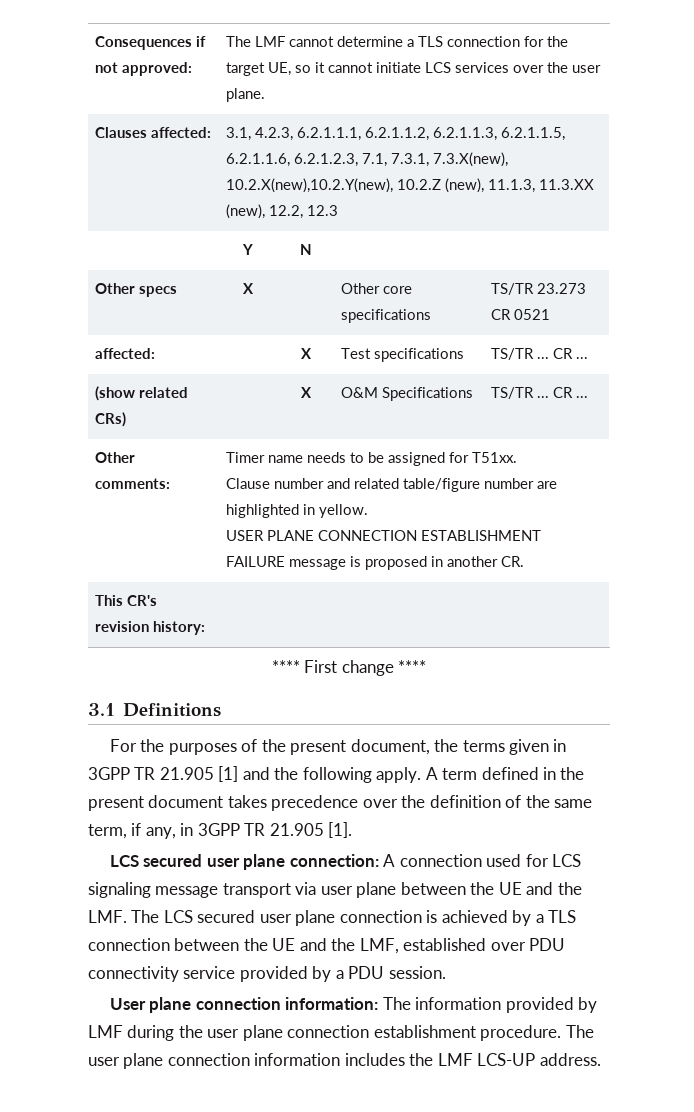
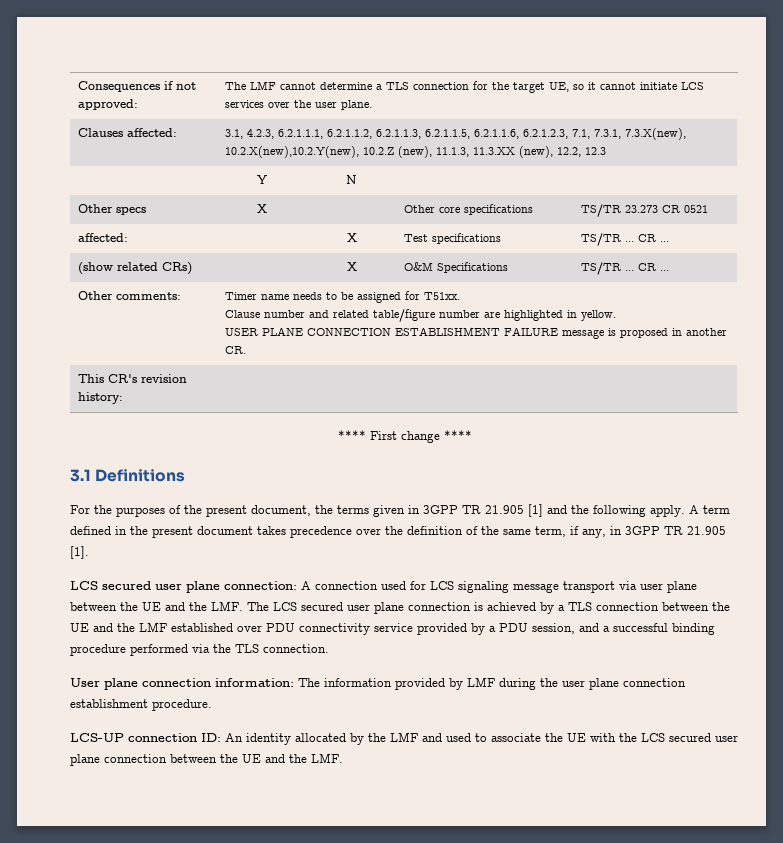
[359,938,399,954] LMF, -> [139,622,167,632] LMF
[388,966,446,979] session. -> [532,623,715,635] [70,644,329,656] session, and a successful binding procedure performed via the TLS connection.
[565,1025,594,1038] [88,1053,601,1069] The user plane connection information includes the LMF LCS-UP address. -> [70,732,738,745] [70,753,343,766] // LCS-UP connection ID: An identity allocated by the LMF and used to associate the UE with the LCS secured user plane connection between the UE and the LMF.

